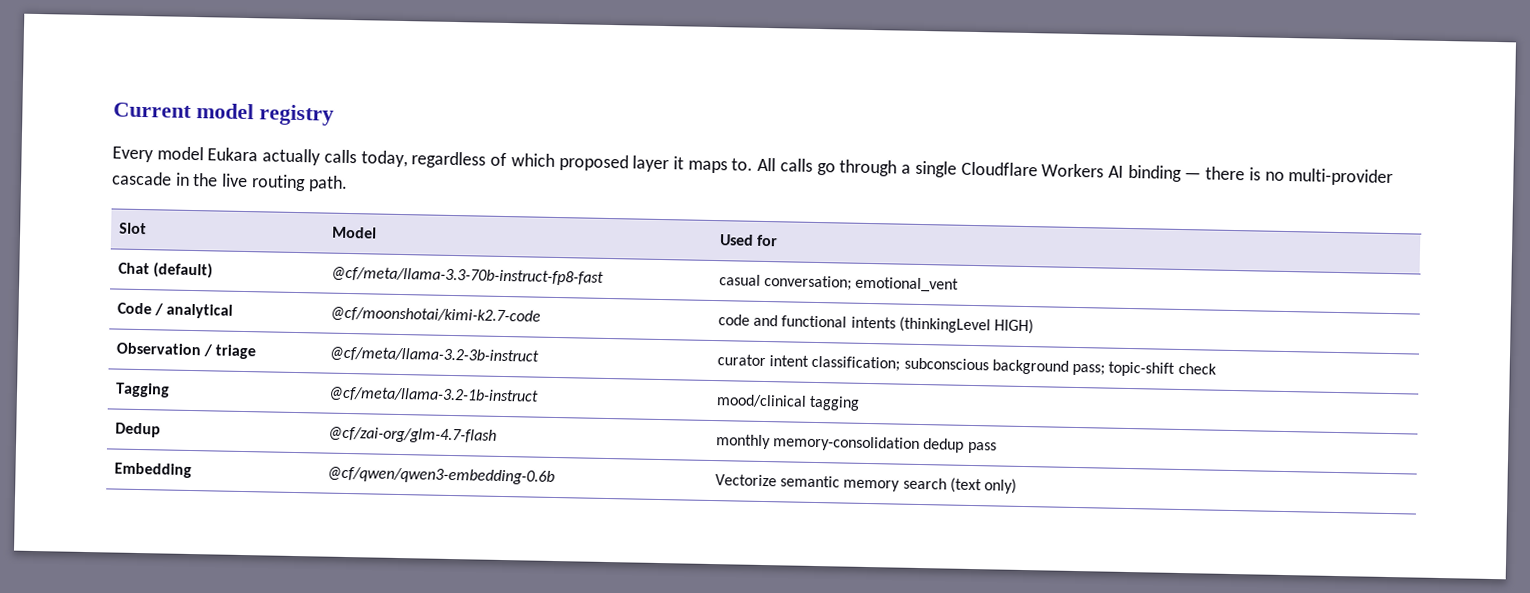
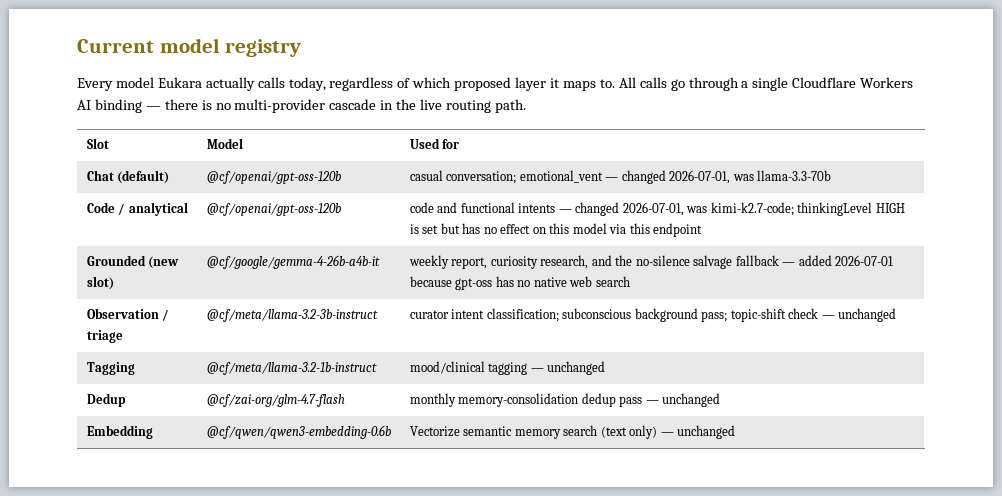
[330,266,604,286] @cf/meta/llama-3.3-70b-instruct-fp8-fast -> [206,171,341,184] @cf/openai/gpt-oss-120b
(960, 284) none -> [605,170,832,184] — changed 2026-07-01, was llama-3.3-70b
[329,306,541,325] @cf/moonshotai/kimi-k2.7-code -> [206,203,341,216] @cf/openai/gpt-oss-120b
[898,316,1035,335] (thinkingLevel HIGH) -> [558,202,905,216] [409,223,703,237] [86,255,180,269] [86,276,114,290] [206,255,380,269] [408,255,894,269] [409,276,630,290] — changed 2026-07-01, was kimi-k2.7-code; thinkingLevel HIGH is set but has no effect on this model via this endpoint // Grounded (new slot) | @cf/google/gemma-4-26b-a4b-it | weekly report, curiosity research, and the no-silence salvage fallback — added 2026-07-01 because gpt-oss has no native web search
(1217, 368) none -> [821,308,897,322] — unchanged
(860, 403) none -> [530,361,606,375] — unchanged
(997, 447) none -> [645,393,721,407] — unchanged
(1018, 486) none -> [660,425,736,439] — unchanged

